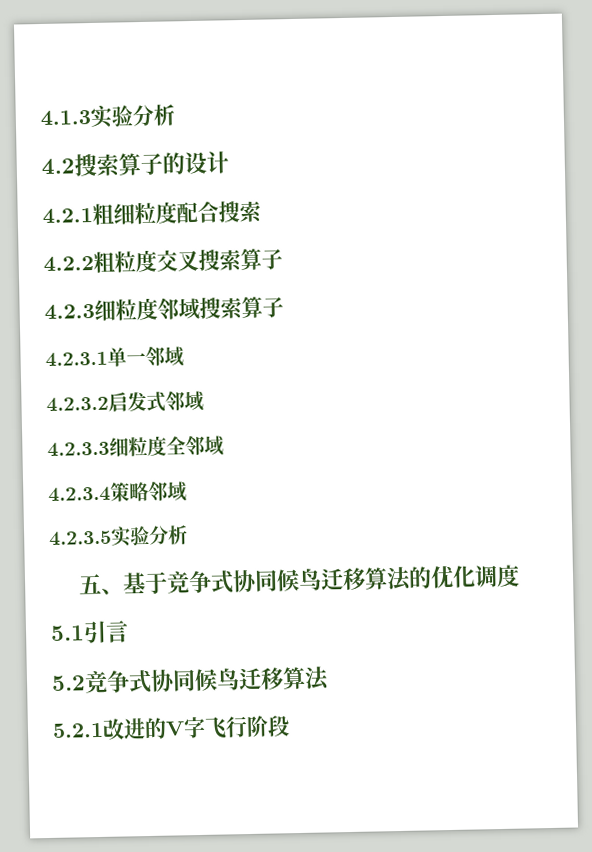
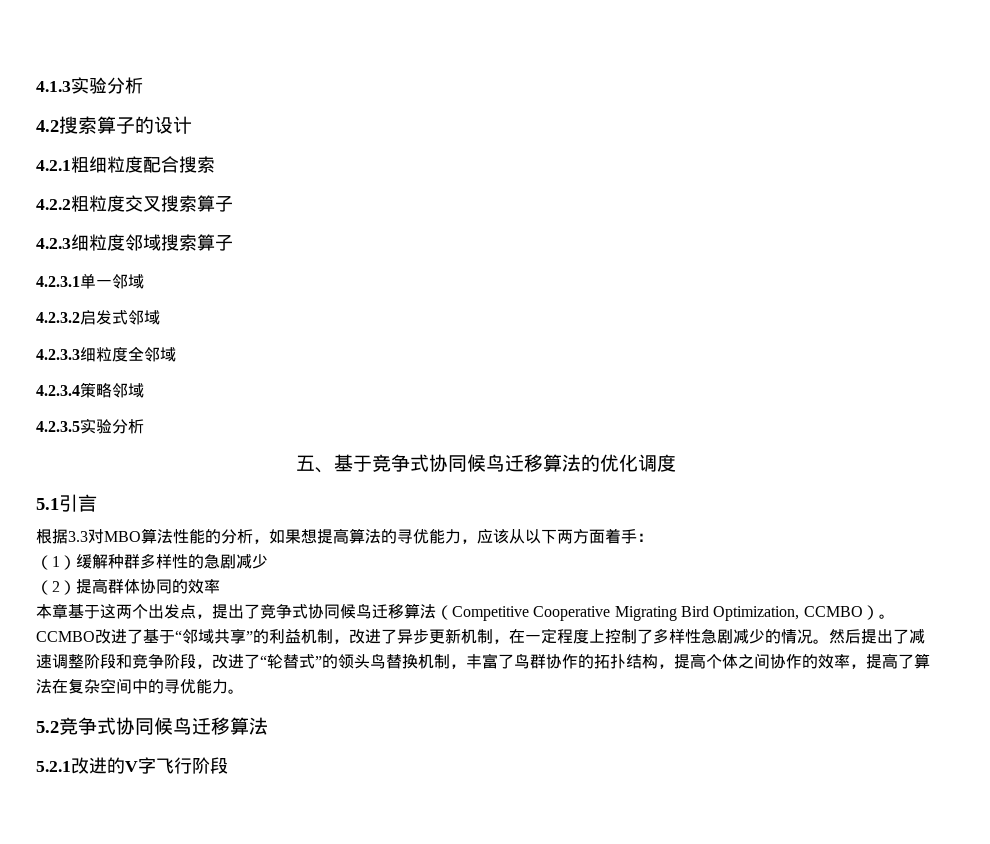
(129, 631) none -> [36,528,653,544] [36,553,268,570] [36,578,220,595] [36,603,895,621] [36,628,925,644] [36,653,930,669] [36,678,244,694] // 根据3.3对MBO算法性能的分析，如果想提高算法的寻优能力，应该从以下两方面着手： // （1）缓解种群多样性的急剧减少 // （2）提高群体协同的效率 // 本章基于这两个出发点，提出了竞争式协同候鸟迁移算法（Competitive Cooperative Migrating Bird Optimization, CCMBO）。CCMBO改进了基于“邻域共享”的利益机制，改进了异步更新机制，在一定程度上控制了多样性急剧减少的情况。然后提出了减速调整阶段和竞争阶段，改进了“轮替式”的领头鸟替换机制，丰富了鸟群协作的拓扑结构，提高个体之间协作的效率，提高了算法在复杂空间中的寻优能力。

